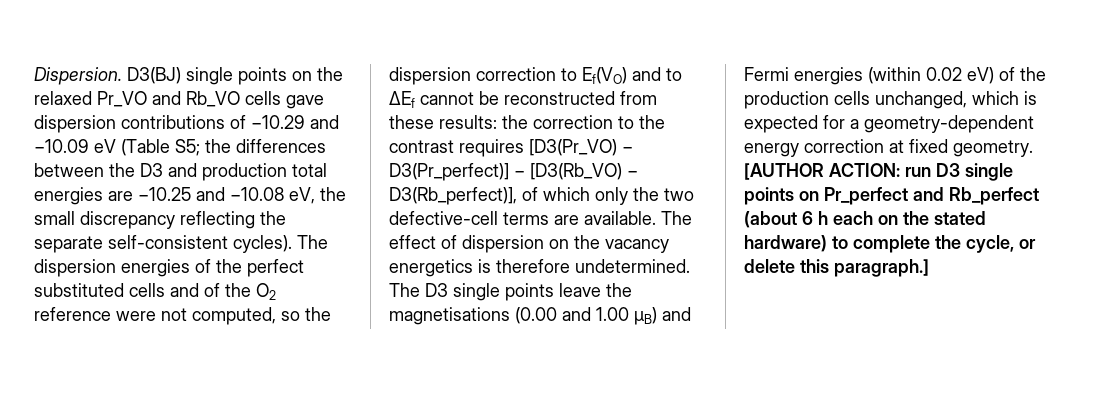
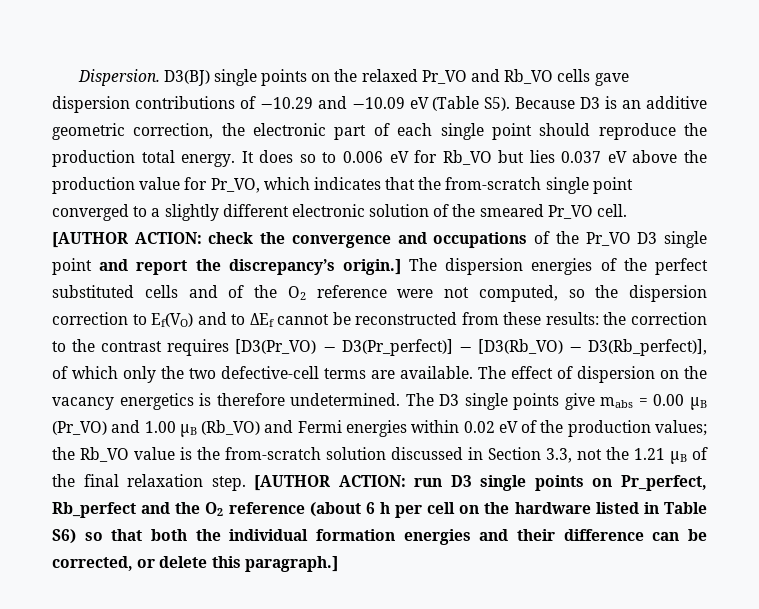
[175,139,326,156] [34,163,327,181] [34,187,346,205] [34,211,286,229] [34,235,292,253] S5; the differences between the D3 and production total energies are −10.25 and −10.08 eV, the small discrepancy reflecting the separate self-consistent cycles). -> [484,96,707,111] [52,123,707,140] [52,150,707,167] [52,177,633,194] [52,204,628,221] [52,231,708,248] [52,258,401,275] S5). Because D3 is an additive geometric correction, the electronic part of each single point should reproduce the production total energy. It does so to 0.006 eV for Rb_VO but lies 0.037 eV above the production value for Pr_VO, which indicates that the from-scratch single point converged to a slightly different electronic solution of the smeared Pr_VO cell. [AUTHOR ACTION: check the convergence and occupations of the Pr_VO D3 single point and report the discrepancy’s origin.]
[559,283,632,297] [389,307,691,325] [744,67,1046,85] [744,91,1037,109] [744,115,1034,133] [744,139,1033,157] leave the magnetisations (0.00 and 1.00 μB) and Fermi energies (within 0.02 eV) of the production cells unchanged, which is expected for a geometry-dependent energy correction at fixed geometry. -> [564,393,708,410] [52,420,707,437] [52,447,708,464] [52,474,246,491] give mabs = 0.00 μB (Pr_VO) and 1.00 μB (Rb_VO) and Fermi energies within 0.02 eV of the production values; the Rb_VO value is the from-scratch solution discussed in Section 3.3, not the 1.21 μB of the final relaxation step.
[824,187,1039,205] [744,211,986,228] [744,235,1014,253] Pr_perfect and Rb_perfect (about 6 h each on the stated hardware) to complete the cycle, -> [621,475,707,491] [52,502,707,518] [52,529,707,545] [52,556,133,571] Pr_perfect, Rb_perfect and the O2 reference (about 6 h per cell on the hardware listed in Table S6) so that both the individual formation energies and their difference can be corrected,

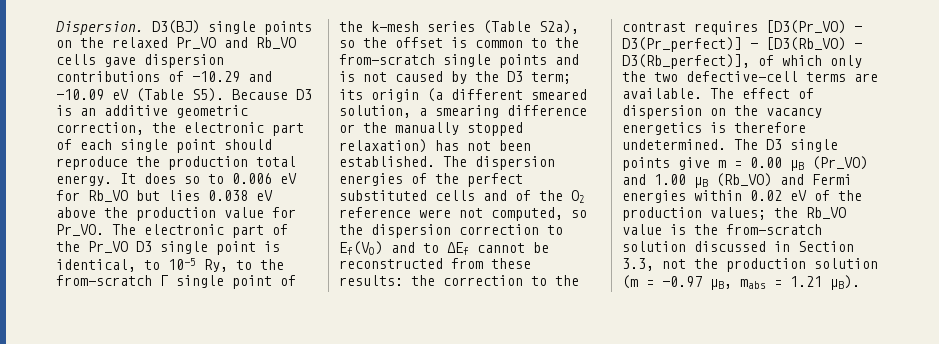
[561,151,602,163] 0.037 -> [208,190,248,201] 0.038
[210,177,633,194] [52,204,628,221] [52,232,528,248] Pr_VO, which indicates that the from-scratch single point converged to a slightly different electronic solution of the smeared Pr_VO cell. [AUTHOR ACTION: check the convergence and occupations -> [56,224,264,238] Pr_VO. The electronic part
[99,259,401,275] and report the discrepancy’s origin.] -> [264,241,280,252] [56,258,284,272] [56,275,296,289] [339,20,579,34] [339,37,579,48] [339,54,579,68] [339,71,571,84] [339,88,587,102] [339,105,587,118] [339,122,523,136] [339,139,531,153] [339,156,435,167] is identical, to 10−5 Ry, to the from-scratch Γ single point of the k-mesh series (Table S2a), so the offset is common to the from-scratch single points and is not caused by the D3 term; its origin (a different smeared solution, a smearing difference or the manually stopped relaxation) has not been established.
[600,397,634,408] mabs -> [718,160,726,168] m
[634,447,708,464] [52,474,707,491] [52,502,707,518] [52,529,707,545] [52,556,338,572] 1.21 μB of the final relaxation step. [AUTHOR ACTION: run D3 single points on Pr_perfect, Rb_perfect and the O2 reference (about 6 h per cell on the hardware listed in Table S6) so that both the individual formation energies and their difference can be corrected, or delete this paragraph.] -> [726,258,878,272] [622,275,860,290] production solution (m = −0.97 μB, mabs = 1.21 μB).

